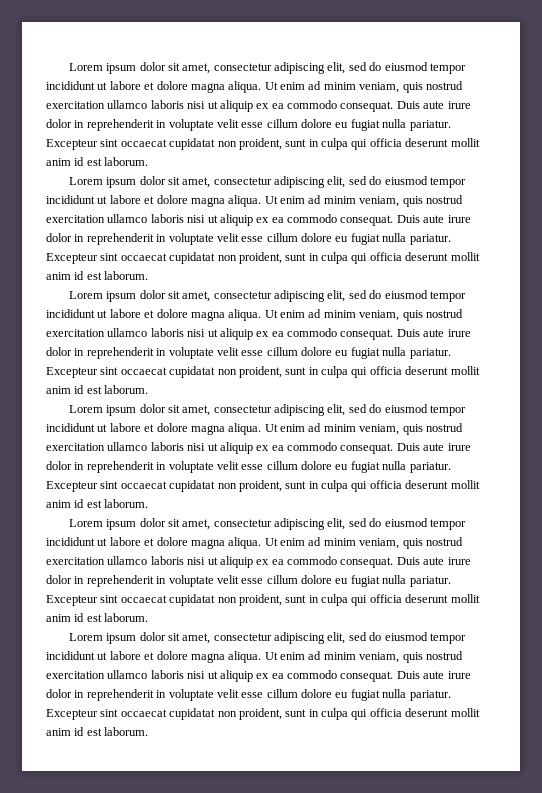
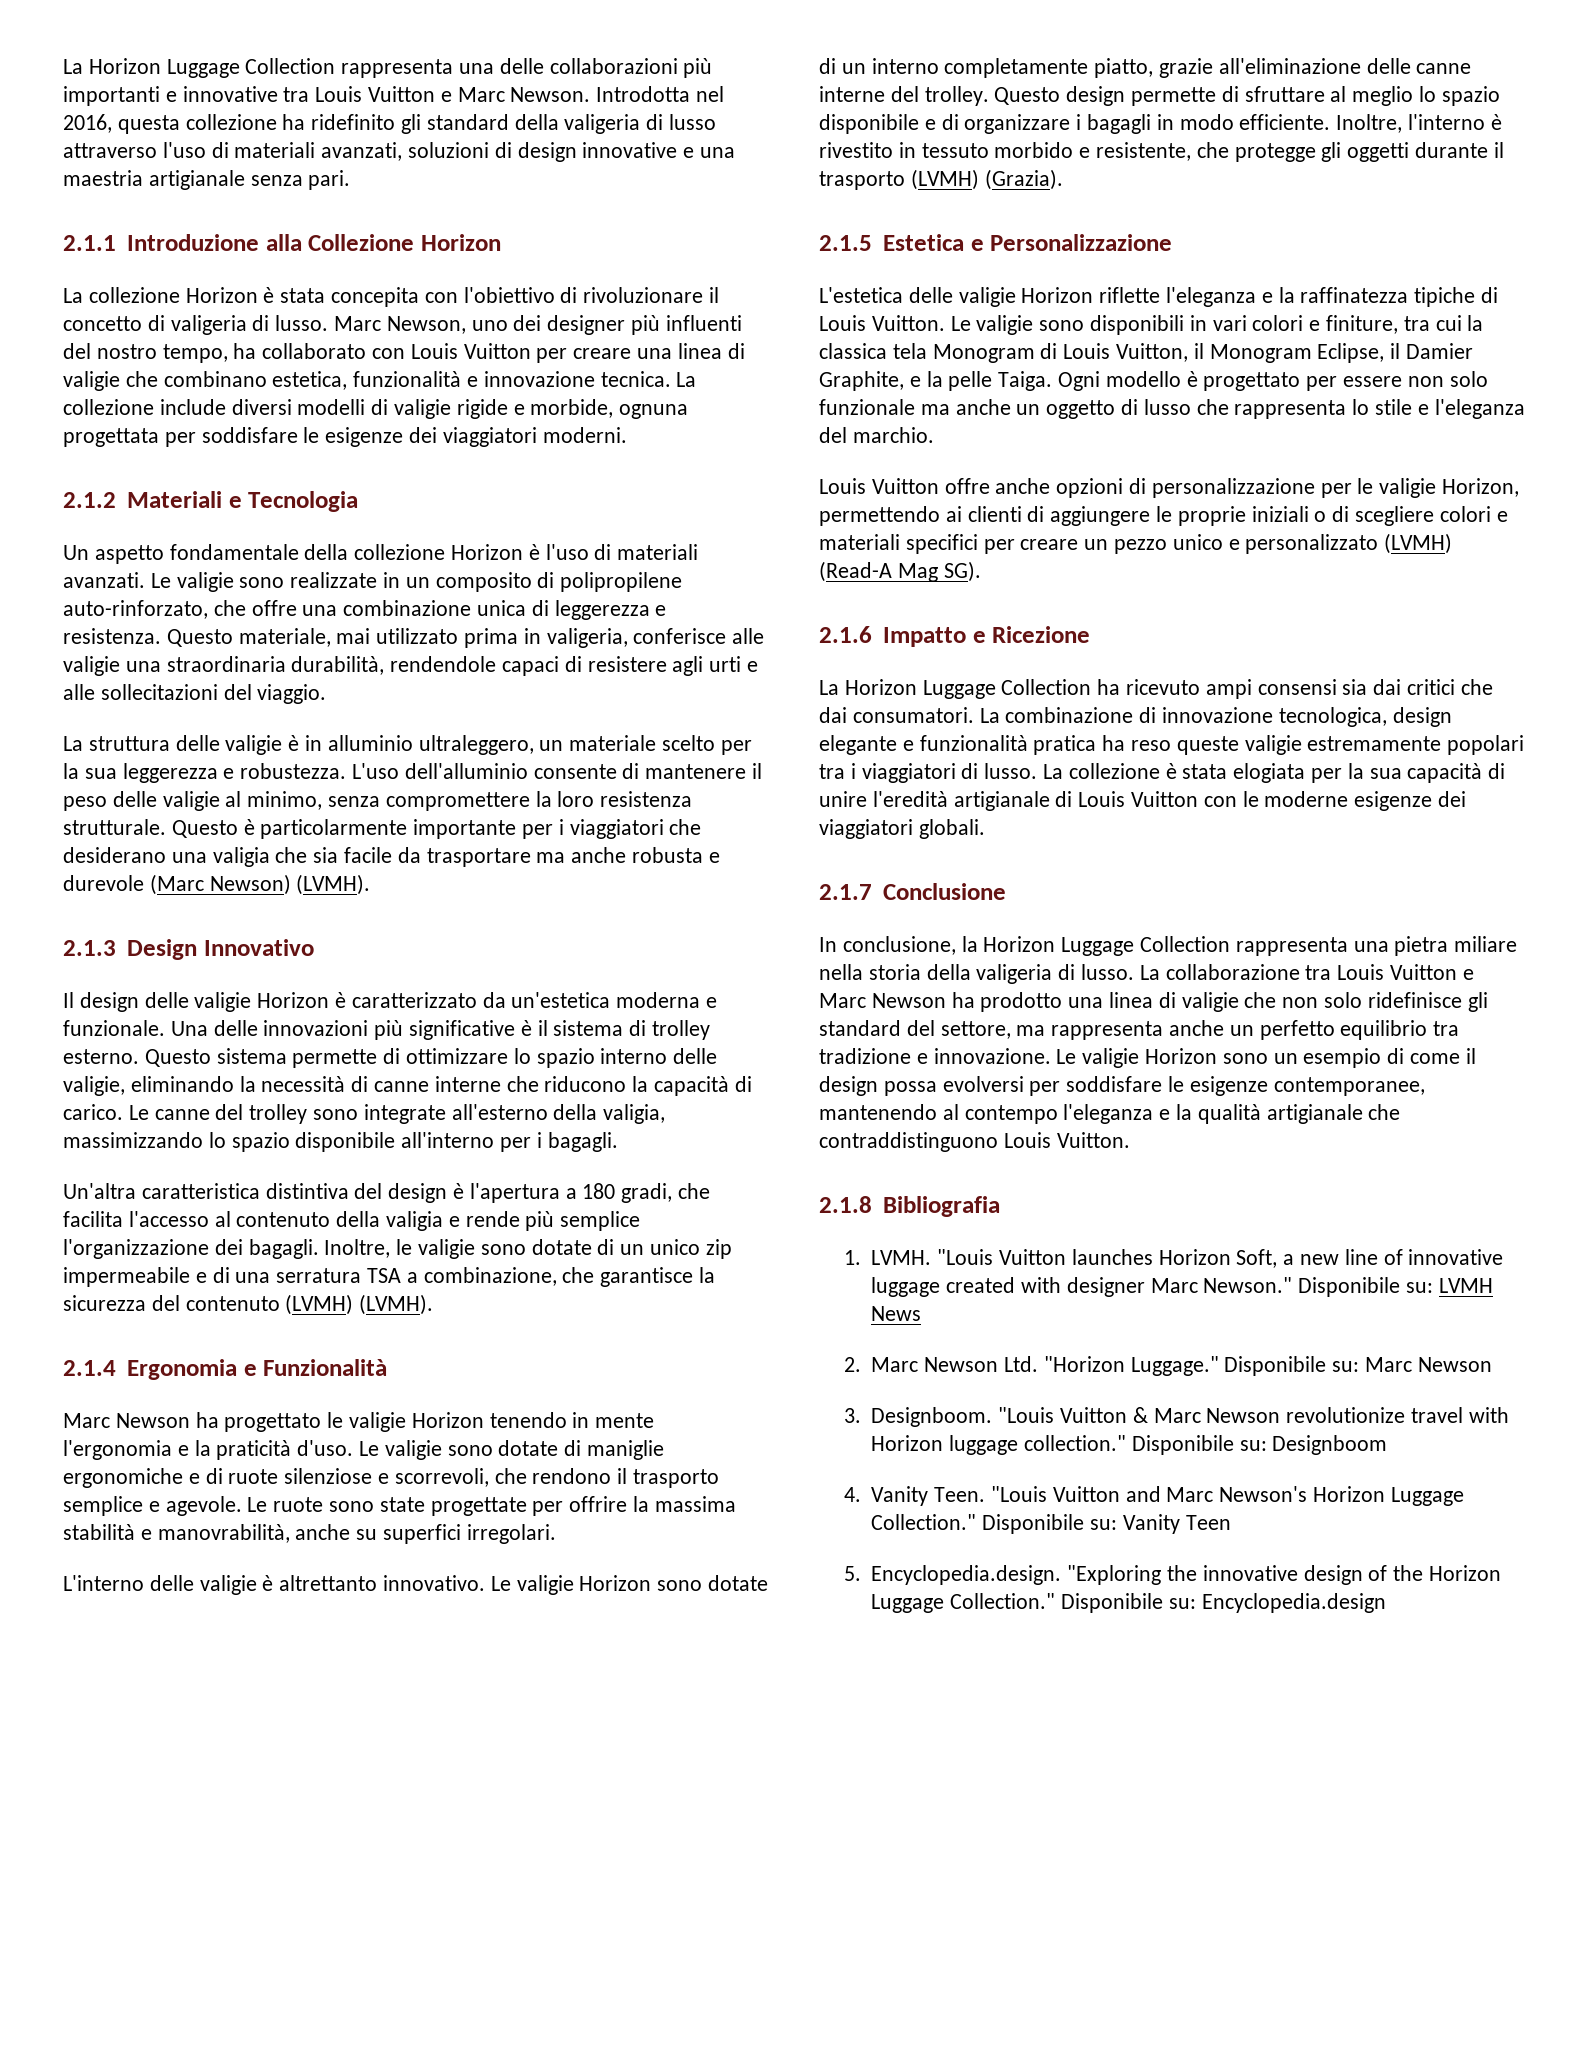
[68,62,466,74] [46,81,463,93] [46,100,471,112] [46,119,451,131] [46,138,480,150] [46,157,149,166] [68,176,466,188] [46,195,463,207] [46,214,471,226] [46,233,451,245] [46,252,480,264] [46,271,149,280] [68,290,466,302] [46,309,463,321] [46,328,471,340] [46,347,451,359] [46,366,480,378] [46,385,149,394] [68,404,466,416] [46,423,463,435] [46,442,471,454] [46,461,451,473] [46,480,480,492] [46,499,149,508] [68,518,466,530] [46,537,463,549] [46,556,471,568] [46,575,451,587] [46,594,480,606] [46,613,149,622] [68,632,466,644] [46,651,463,663] [46,670,471,682] [46,689,451,701] [46,708,480,720] [46,727,149,736] Lorem ipsum dolor sit amet, consectetur adipiscing elit, sed do eiusmod tempor incididunt ut labore et dolore magna aliqua. Ut enim ad minim veniam, quis nostrud exercitation ullamco laboris nisi ut aliquip ex ea commodo consequat. Duis aute irure dolor in reprehenderit in voluptate velit esse cillum dolore eu fugiat nulla pariatur. Excepteur sint occaecat cupidatat non proident, sunt in culpa qui officia deserunt mollit anim id est laborum. // Lorem ipsum dolor sit amet, consectetur adipiscing elit, sed do eiusmod tempor incididunt ut labore et dolore magna aliqua. Ut enim ad minim veniam, quis nostrud exercitation ullamco laboris nisi ut aliquip ex ea commodo consequat. Duis aute irure dolor in reprehenderit in voluptate velit esse cillum dolore eu fugiat nulla pariatur. Excepteur sint occaecat cupidatat non proident, sunt in culpa qui officia deserunt mollit anim id est laborum. // Lorem ipsum dolor sit amet, consectetur adipiscing elit, sed do eiusmod tempor incididunt ut labore et dolore magna aliqua. Ut enim ad minim veniam, quis nostrud exercitation ullamco laboris nisi ut aliquip ex ea commodo consequat. Duis aute irure dolor in reprehenderit in voluptate velit esse cillum dolore eu fugiat nulla pariatur. Excepteur sint occaecat cupidatat non proident, sunt in culpa qui officia deserunt mollit anim id est laborum. // Lorem ipsum dolor sit amet, consectetur adipiscing elit, sed do eiusmod tempor incididunt ut labore et dolore magna aliqua. Ut enim ad minim veniam, quis nostrud exercitation ullamco laboris nisi ut aliquip ex ea commodo consequat. Duis aute irure dolor in reprehenderit in voluptate velit esse cillum dolore eu fugiat nulla pariatur. Excepteur sint occaecat cupidatat non proident, sunt in culpa qui officia deserunt mollit anim id est laborum. // Lorem ipsum dolor sit amet, consectetur adipiscing elit, sed do eiusmod tempor incididunt ut labore et dolore magna aliqua. Ut enim ad minim veniam, quis nostrud exercitation ullamco laboris nisi ut aliquip ex ea commodo consequat. Duis aute irure dolor in reprehenderit in voluptate velit esse cillum dolore eu fugiat nulla pariatur. Excepteur sint occaecat cupidatat non proident, sunt in culpa qui officia deserunt mollit anim id est laborum. // Lorem ipsum dolor sit amet, consectetur adipiscing elit, sed do eiusmod tempor incididunt ut labore et dolore magna aliqua. Ut enim ad minim veniam, quis nostrud exercitation ullamco laboris nisi ut aliquip ex ea commodo consequat. Duis aute irure dolor in reprehenderit in voluptate velit esse cillum dolore eu fugiat nulla pariatur. Excepteur sint occaecat cupidatat non proident, sunt in culpa qui officia deserunt mollit anim id est laborum. -> [63,58,713,78] [63,86,725,106] [63,114,717,134] [63,142,736,162] [63,170,351,190] [63,234,501,251] [63,287,720,307] [63,315,742,335] [63,343,745,363] [63,371,697,391] [63,399,689,419] [63,427,627,447] [63,491,359,512] [63,544,699,564] [63,572,683,592] [63,600,667,620] [63,628,765,648] [63,656,759,676] [63,684,327,704] [63,735,752,755] [63,763,763,783] [63,791,693,811] [63,819,702,839] [63,847,720,867] [63,874,371,895] [63,939,314,960] [63,992,718,1012] [63,1020,711,1040] [63,1048,718,1068] [63,1076,752,1096] [63,1104,666,1124] [63,1132,618,1152] [63,1183,711,1203] [63,1211,641,1231] [63,1239,732,1259] [63,1267,716,1287] [63,1294,434,1315] [63,1359,388,1380] [63,1412,655,1432] [63,1440,665,1460] [63,1468,720,1488] [63,1496,736,1516] [63,1524,556,1544] [63,1575,769,1595] [819,58,1472,78] [819,86,1500,106] [819,114,1502,134] [819,142,1504,162] [819,169,1063,190] [819,234,1173,251] [819,287,1499,307] [819,315,1484,335] [819,343,1474,363] [819,371,1488,391] [819,399,1525,419] [819,427,934,443] [819,478,1520,498] [819,506,1508,526] [819,533,1453,554] [819,561,981,582] [819,626,1091,647] [819,679,1493,699] [819,707,1452,727] [819,735,1525,755] [819,763,1506,783] [819,791,1467,811] [819,819,985,839] [819,883,1006,900] [819,936,1518,956] [819,964,1474,984] [819,992,1488,1012] [819,1020,1460,1040] [819,1048,1476,1068] [819,1076,1425,1096] [819,1104,1401,1124] [819,1132,1130,1152] [819,1196,1000,1217] [843,1249,1504,1268] [871,1277,1493,1297] [871,1306,922,1321] [843,1356,1492,1376] [843,1407,1509,1427] [871,1435,1388,1455] [843,1486,1464,1506] [871,1514,1231,1534] [843,1565,1501,1585] [871,1593,1386,1613] La Horizon Luggage Collection rappresenta una delle collaborazioni più importanti e innovative tra Louis Vuitton e Marc Newson. Introdotta nel 2016, questa collezione ha ridefinito gli standard della valigeria di lusso attraverso l'uso di materiali avanzati, soluzioni di design innovative e una maestria artigianale senza pari. // 2.1.1 Introduzione alla Collezione Horizon // La collezione Horizon è stata concepita con l'obiettivo di rivoluzionare il concetto di valigeria di lusso. Marc Newson, uno dei designer più influenti del nostro tempo, ha collaborato con Louis Vuitton per creare una linea di valigie che combinano estetica, funzionalità e innovazione tecnica. La collezione include diversi modelli di valigie rigide e morbide, ognuna progettata per soddisfare le esigenze dei viaggiatori moderni. // 2.1.2 Materiali e Tecnologia // Un aspetto fondamentale della collezione Horizon è l'uso di materiali avanzati. Le valigie sono realizzate in un composito di polipropilene auto-rinforzato, che offre una combinazione unica di leggerezza e resistenza. Questo materiale, mai utilizzato prima in valigeria, conferisce alle valigie una straordinaria durabilità, rendendole capaci di resistere agli urti e alle sollecitazioni del viaggio. // La struttura delle valigie è in alluminio ultraleggero, un materiale scelto per la sua leggerezza e robustezza. L'uso dell'alluminio consente di mantenere il peso delle valigie al minimo, senza compromettere la loro resistenza strutturale. Questo è particolarmente importante per i viaggiatori che desiderano una valigia che sia facile da trasportare ma anche robusta e durevole (Marc Newson) (LVMH). // 2.1.3 Design Innovativo // Il design delle valigie Horizon è caratterizzato da un'estetica moderna e funzionale. Una delle innovazioni più significative è il sistema di trolley esterno. Questo sistema permette di ottimizzare lo spazio interno delle valigie, eliminando la necessità di canne interne che riducono la capacità di carico. Le canne del trolley sono integrate all'esterno della valigia, massimizzando lo spazio disponibile all'interno per i bagagli. // Un'altra caratteristica distintiva del design è l'apertura a 180 gradi, che facilita l'accesso al contenuto della valigia e rende più semplice l'organizzazione dei bagagli. Inoltre, le valigie sono dotate di un unico zip impermeabile e di una serratura TSA a combinazione, che garantisce la sicurezza del contenuto (LVMH) (LVMH). // 2.1.4 Ergonomia e Funzionalità // Marc Newson ha progettato le valigie Horizon tenendo in mente l'ergonomia e la praticità d'uso. Le valigie sono dotate di maniglie ergonomiche e di ruote silenziose e scorrevoli, che rendono il trasporto semplice e agevole. Le ruote sono state progettate per offrire la massima stabilità e manovrabilità, anche su superfici irregolari. // L'interno delle valigie è altrettanto innovativo. Le valigie Horizon sono dotate di un interno completamente piatto, grazie all'eliminazione delle canne interne del trolley. Questo design permette di sfruttare al meglio lo spazio disponibile e di organizzare i bagagli in modo efficiente. Inoltre, l'interno è rivestito in tessuto morbido e resistente, che protegge gli oggetti durante il trasporto (LVMH) (Grazia). // 2.1.5 Estetica e Personalizzazione // L'estetica delle valigie Horizon riflette l'eleganza e la raffinatezza tipiche di Louis Vuitton. Le valigie sono disponibili in vari colori e finiture, tra cui la classica tela Monogram di Louis Vuitton, il Monogram Eclipse, il Damier Graphite, e la pelle Taiga. Ogni modello è progettato per essere non solo funzionale ma anche un oggetto di lusso che rappresenta lo stile e l'eleganza del marchio. // Louis Vuitton offre anche opzioni di personalizzazione per le valigie Horizon, permettendo ai clienti di aggiungere le proprie iniziali o di scegliere colori e materiali specifici per creare un pezzo unico e personalizzato (LVMH) (Read-A Mag SG). // 2.1.6 Impatto e Ricezione // La Horizon Luggage Collection ha ricevuto ampi consensi sia dai critici che dai consumatori. La combinazione di innovazione tecnologica, design elegante e funzionalità pratica ha reso queste valigie estremamente popolari tra i viaggiatori di lusso. La collezione è stata elogiata per la sua capacità di unire l'eredità artigianale di Louis Vuitton con le moderne esigenze dei viaggiatori globali. // 2.1.7 Conclusione // In conclusione, la Horizon Luggage Collection rappresenta una pietra miliare nella storia della valigeria di lusso. La collaborazione tra Louis Vuitton e Marc Newson ha prodotto una linea di valigie che non solo ridefinisce gli standard del settore, ma rappresenta anche un perfetto equilibrio tra tradizione e innovazione. Le valigie Horizon sono un esempio di come il design possa evolversi per soddisfare le esigenze contemporanee, mantenendo al contempo l'eleganza e la qualità artigianale che contraddistinguono Louis Vuitton. // 2.1.8 Bibliografia // 1. LVMH. "Louis Vuitton launches Horizon Soft, a new line of innovative luggage created with designer Marc Newson." Disponibile su: LVMH News // 2. Marc Newson Ltd. "Horizon Luggage." Disponibile su: Marc Newson // 3. Designboom. "Louis Vuitton & Marc Newson revolutionize travel with Horizon luggage collection." Disponibile su: Designboom // 4. Vanity Teen. "Louis Vuitton and Marc Newson's Horizon Luggage Collection." Disponibile su: Vanity Teen // 5. Encyclopedia.design. "Exploring the innovative design of the Horizon Luggage Collection." Disponibile su: Encyclopedia.design

